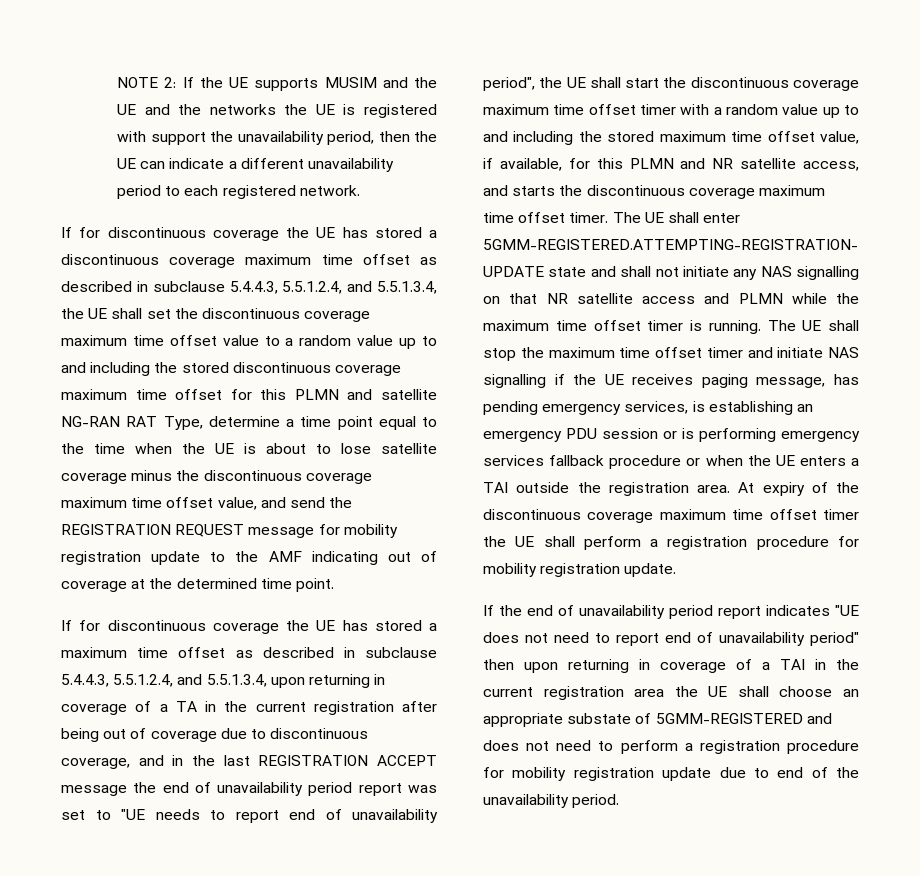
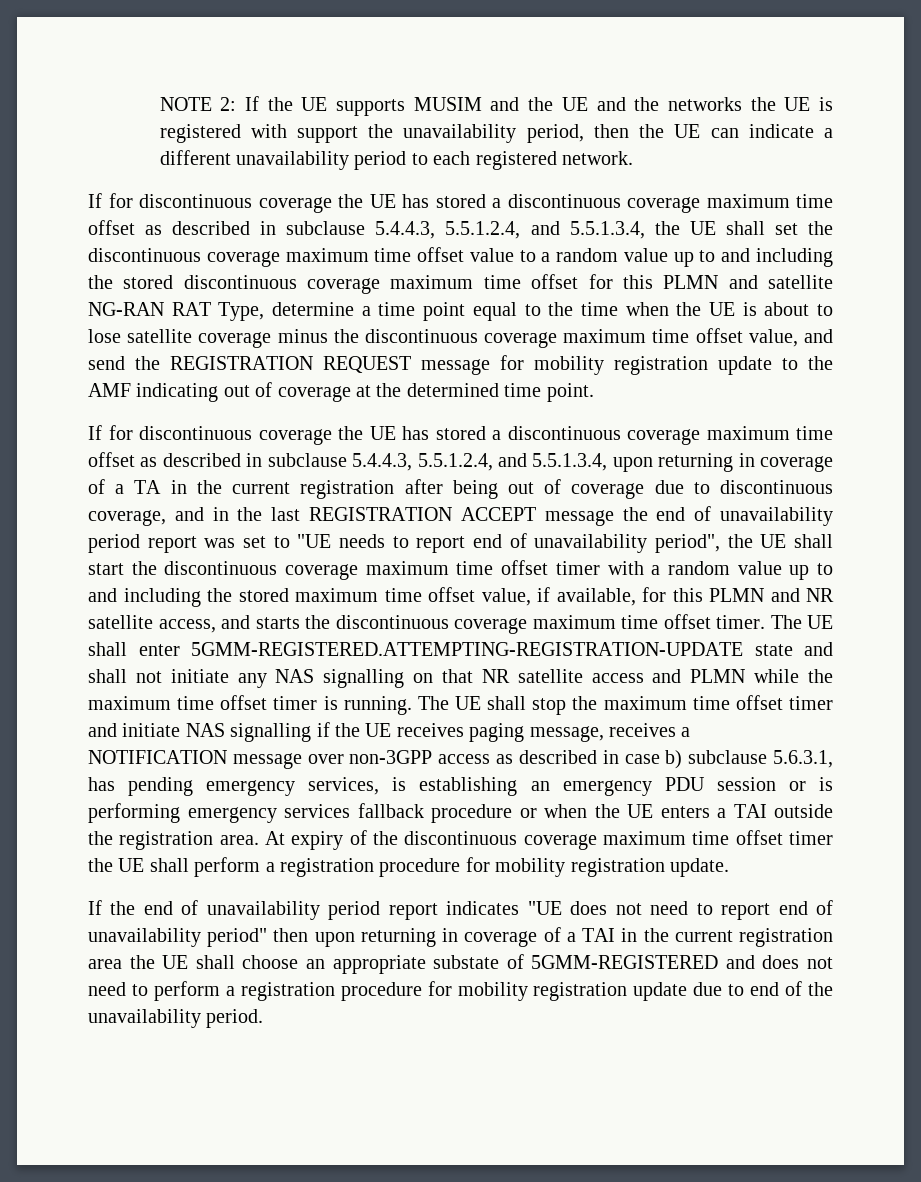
(437, 627) none -> [507,426,700,445] discontinuous coverage
(826, 382) none -> [608,723,691,737] [88,750,834,769] receives a NOTIFICATION message over non-3GPP access as described in case b) subclause 5.6.3.1,

